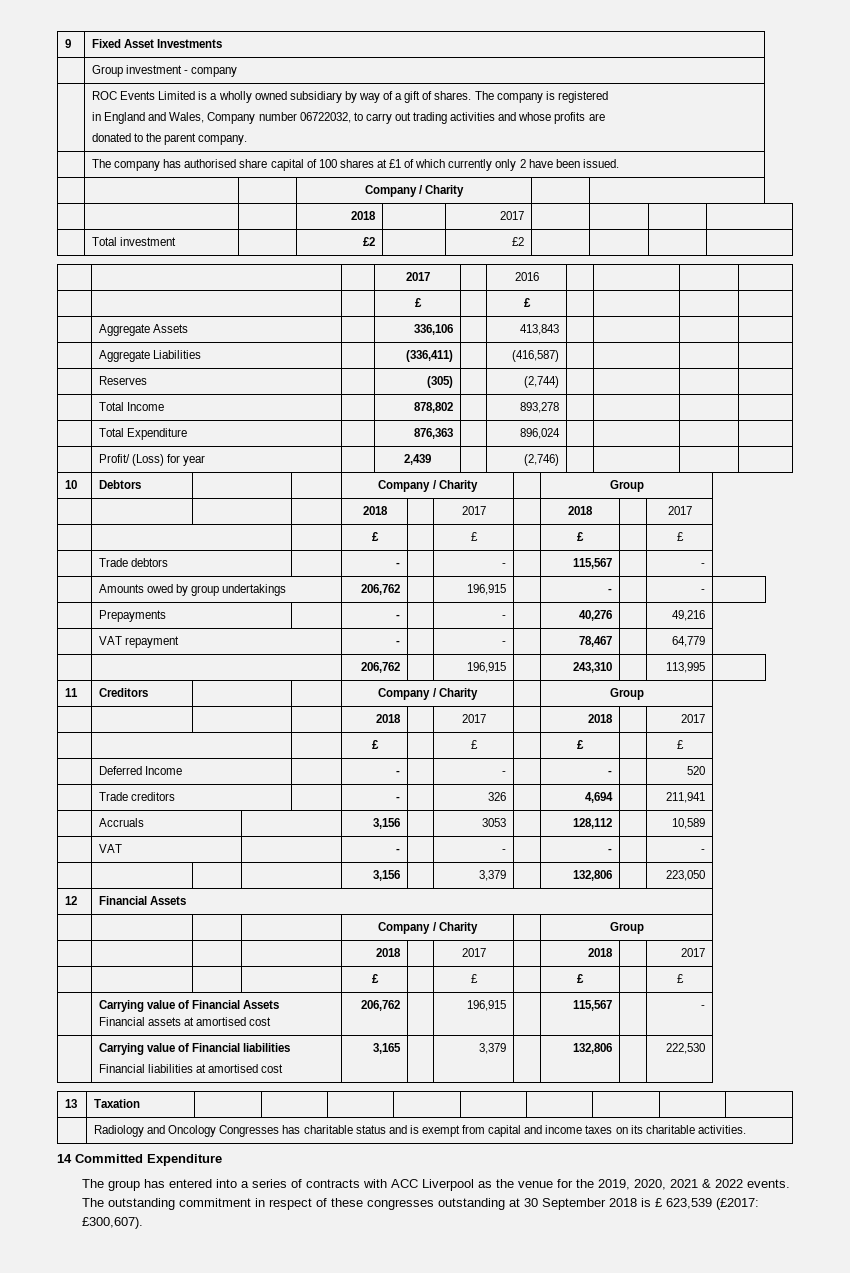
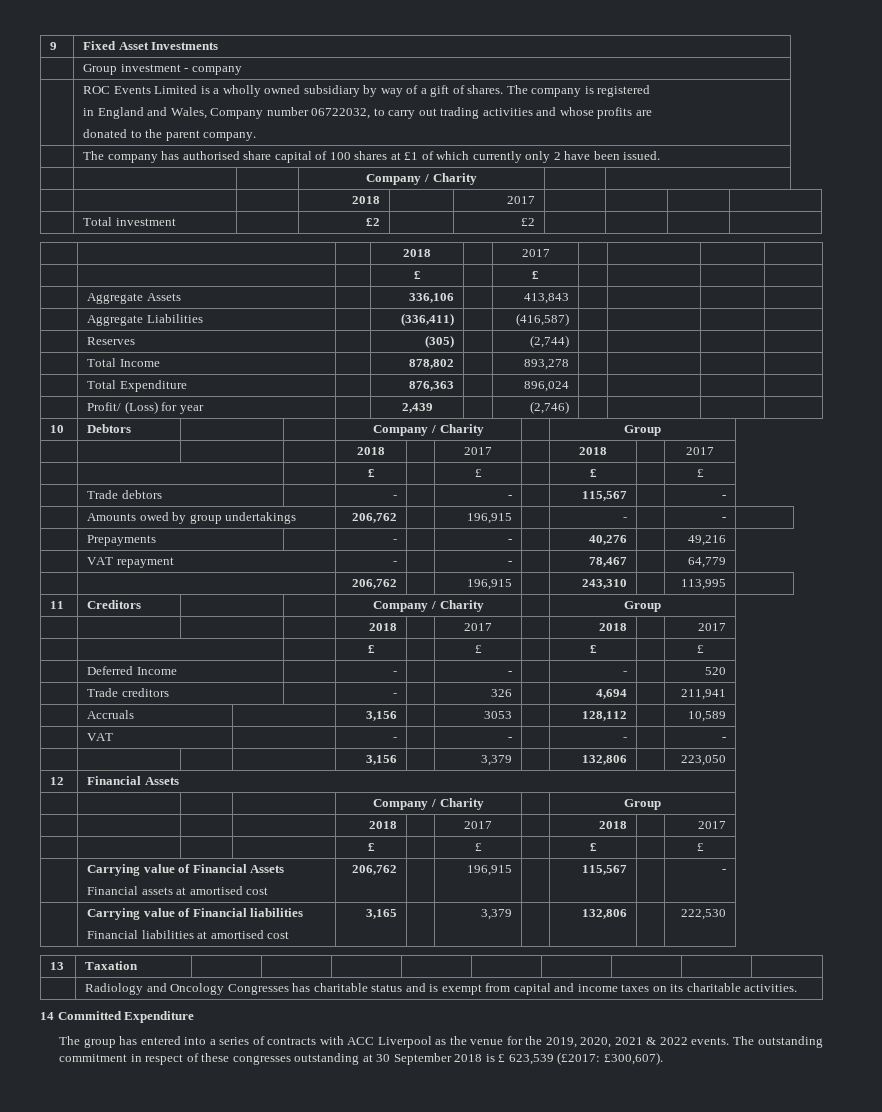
[405,272,430,281] [514,272,539,281] 2017 | | 2016 -> [403,249,431,257] [521,249,550,257] 2018 | | 2017

